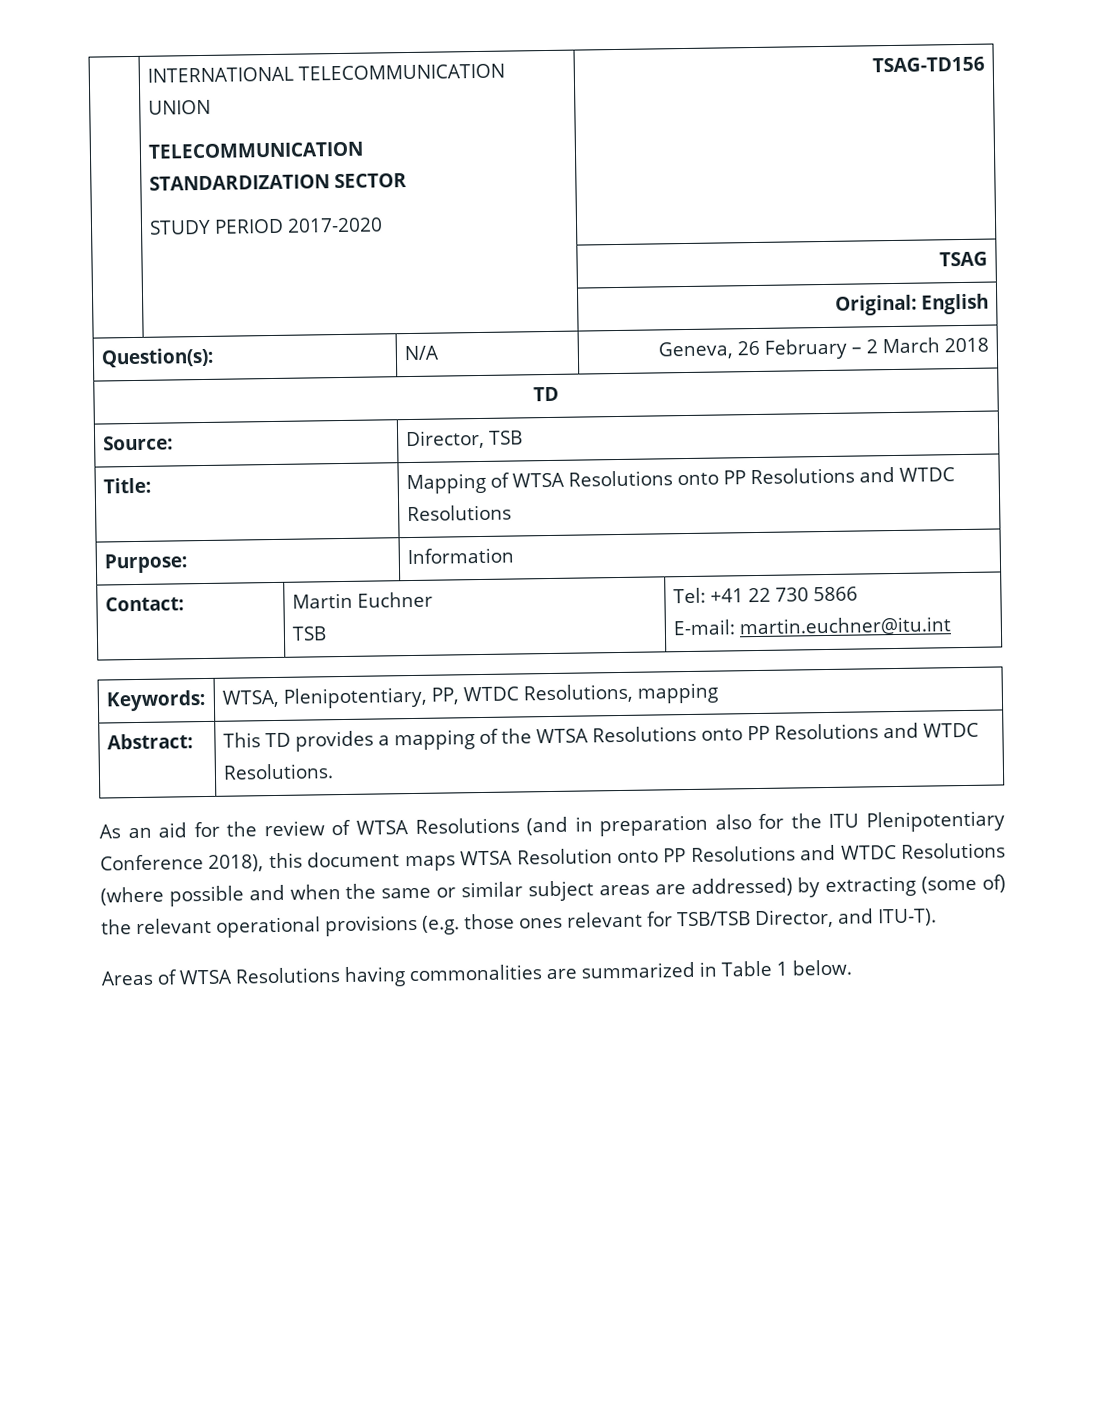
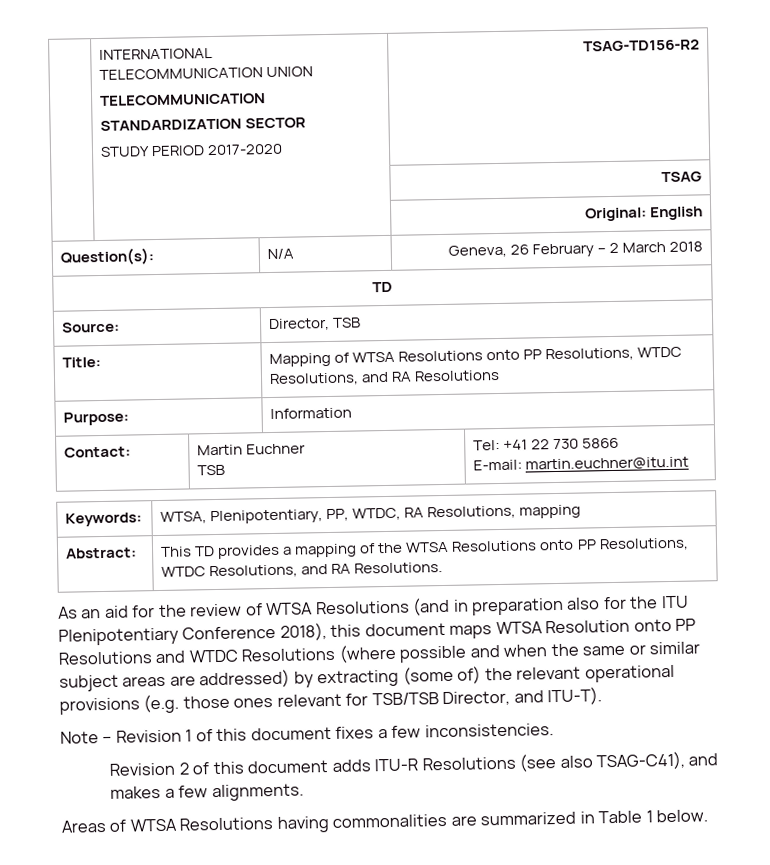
[872,56,986,73] TSAG-TD156 -> [582,39,700,52] TSAG-TD156-R2
[749,466,955,485] Resolutions and WTDC -> [545,346,683,362] [269,371,413,387] Resolutions, WTDC Resolutions, and RA
[462,686,519,702] WTDC -> [352,507,425,521] WTDC, RA
[773,722,979,740] Resolutions and WTDC -> [598,537,689,552] [161,563,352,579] Resolutions, WTDC Resolutions, and RA
(937, 917) none -> [60,723,554,744] [109,751,719,776] [110,783,304,802] // Note – Revision 1 of this document fixes a few inconsistencies. // Revision 2 of this document adds ITU-R Resolutions (see also TSAG-C41), and makes a few alignments.

